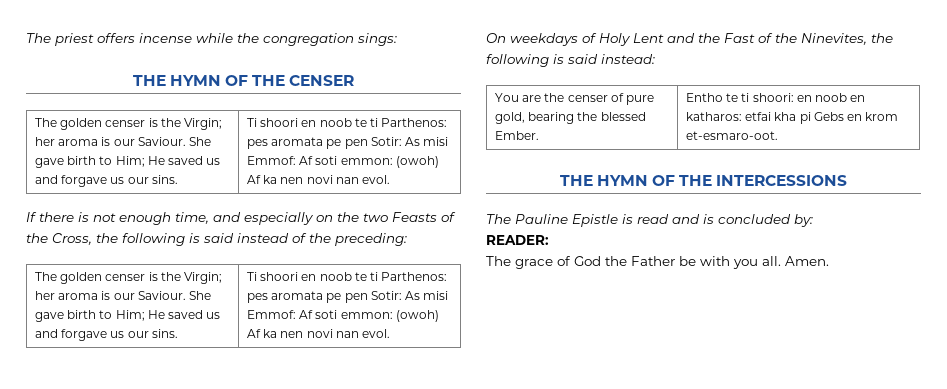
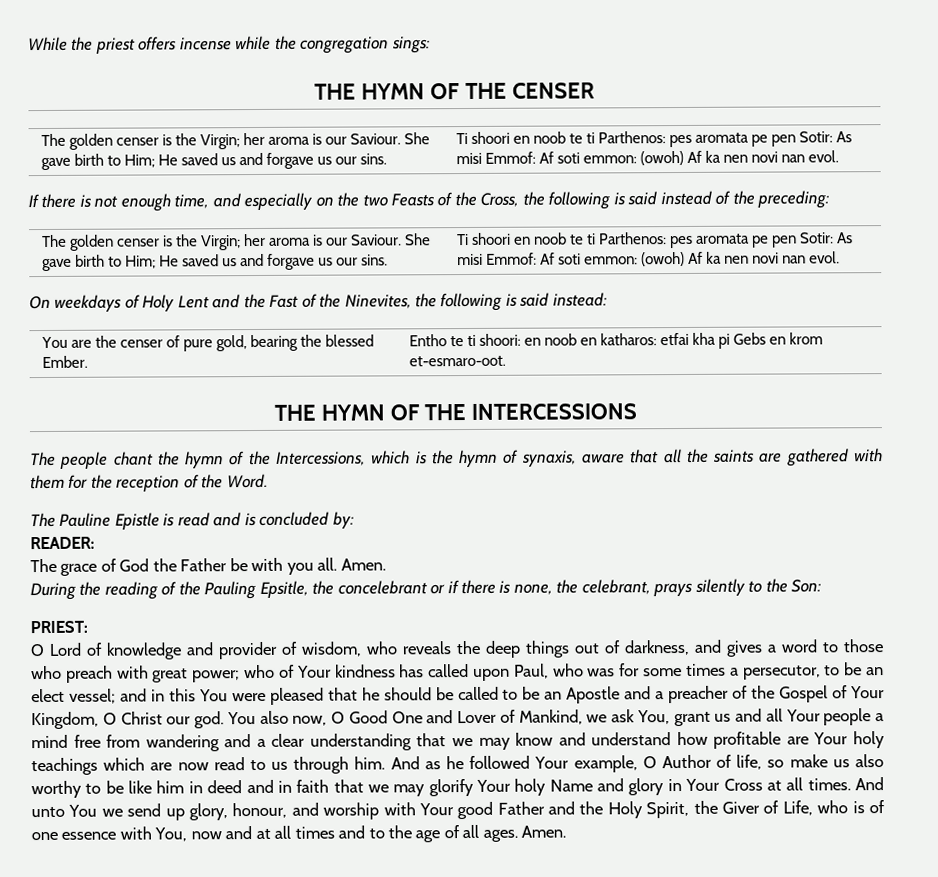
[26,33,51,43] The -> [28,36,94,52] While the
(848, 180) none -> [30,448,884,469] [30,473,268,492] // The people chant the hymn of the Intercessions, which is the hymn of synaxis, aware that all the saints are gathered with them for the reception of the Word.
(829, 261) none -> [30,578,822,601] [30,620,88,634] [30,639,884,660] [31,662,884,683] [31,685,886,705] [31,708,884,730] [31,731,885,752] [31,754,884,776] [31,777,885,799] [31,800,886,821] [31,824,567,843] // During the reading of the Pauling Epsitle, the concelebrant or if there is none, the celebrant, prays silently to the Son: // PRIEST: // O Lord of knowledge and provider of wisdom, who reveals the deep things out of darkness, and gives a word to those who preach with great power; who of Your kindness has called upon Paul, who was for some times a persecutor, to be an elect vessel; and in this You were pleased that he should be called to be an Apostle and a preacher of the Gospel of Your Kingdom, O Christ our god. You also now, O Good One and Lover of Mankind, we ask You, grant us and all Your people a mind free from wandering and a clear understanding that we may know and understand how profitable are Your holy teachings which are now read to us through him. And as he followed Your example, O Author of life, so make us also worthy to be like him in deed and in faith that we may glorify Your holy Name and glory in Your Cross at all times. And unto You we send up glory, honour, and worship with Your good Father and the Holy Spirit, the Giver of Life, who is of one essence with You, now and at all times and to the age of all ages. Amen.

